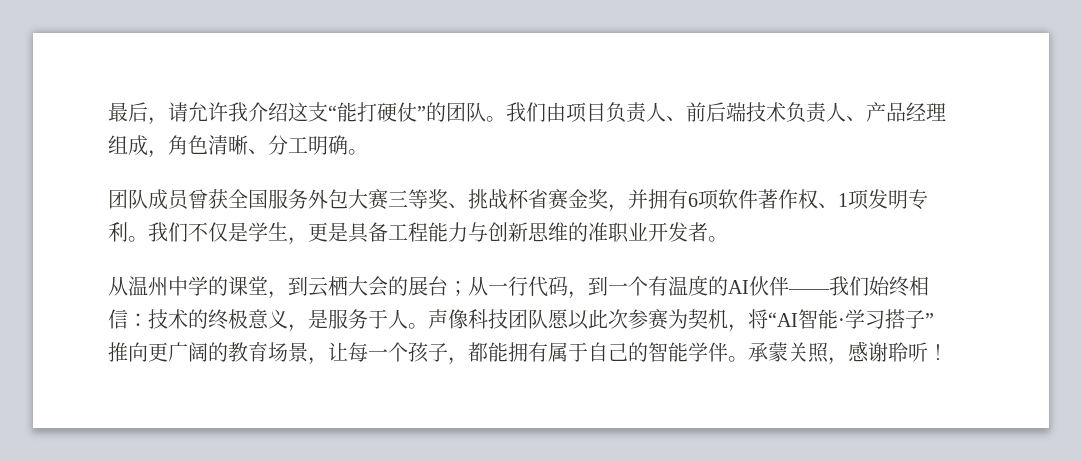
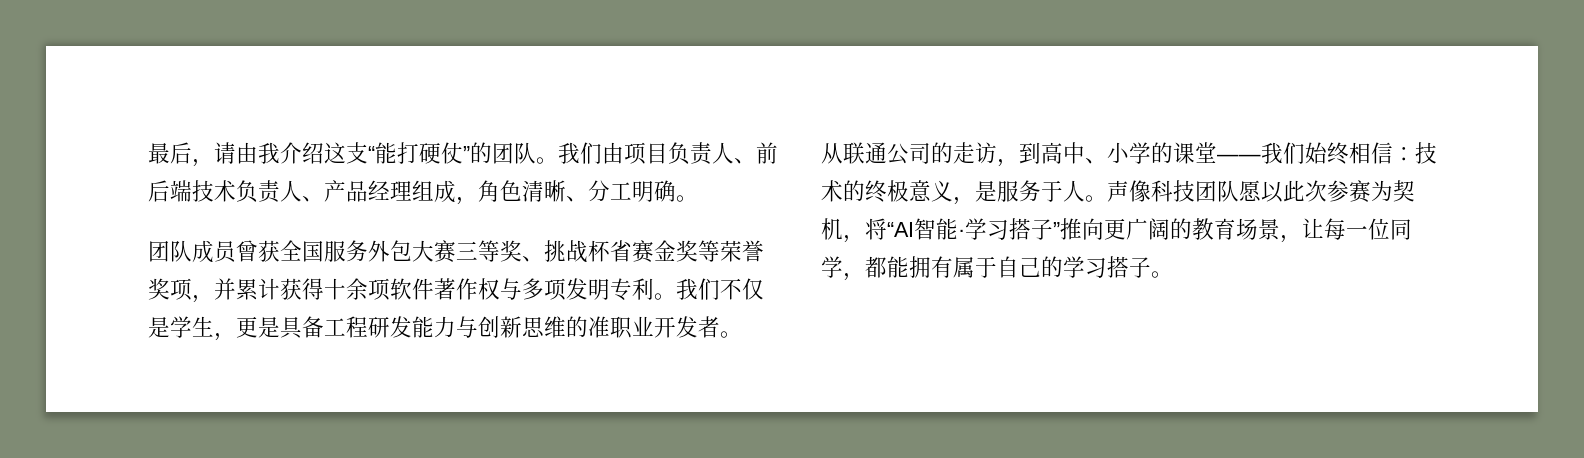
[188,102,228,122] 允许 -> [236,142,258,164] 由
[608,189,698,212] ，并拥有6 -> [698,240,764,262] [148,278,368,303] 等荣誉奖项，并累计获得十余
[818,193,848,208] 、1 -> [500,278,544,300] 与多
(428, 232) none -> [368,316,412,338] 研发
[128,275,789,299] 温州中学的课堂，到云栖大会的展台；从一行代码，到一个有温度的AI伙伴 -> [843,142,1217,167] 联通公司的走访，到高中、小学的课堂
[388,342,448,363] 个孩子 -> [1368,218,1412,240] [821,256,843,278] 位同学
[648,341,948,365] 智能学伴。承蒙关照，感谢聆听！ -> [1063,256,1173,278] 学习搭子。

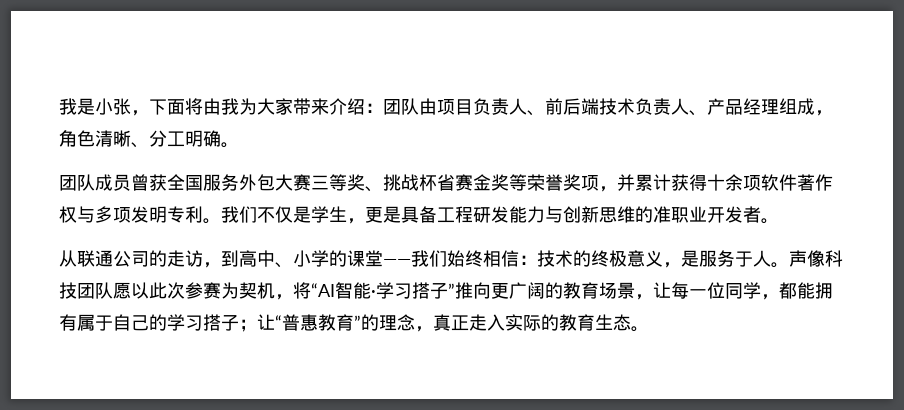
[148,142,602,167] 最后，请由我介绍这支“能打硬仗”的团队。我们 -> [59,98,419,116] 我是小张，下面将由我为大家带来介绍：团队
(1151, 267) none -> [239,314,631,332] ；让“普惠教育”的理念，真正走入实际的教育生态

